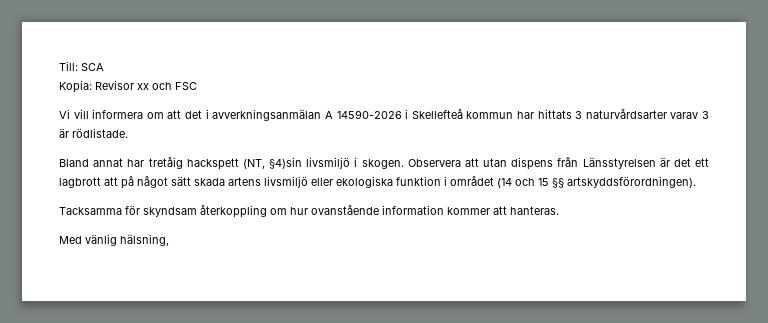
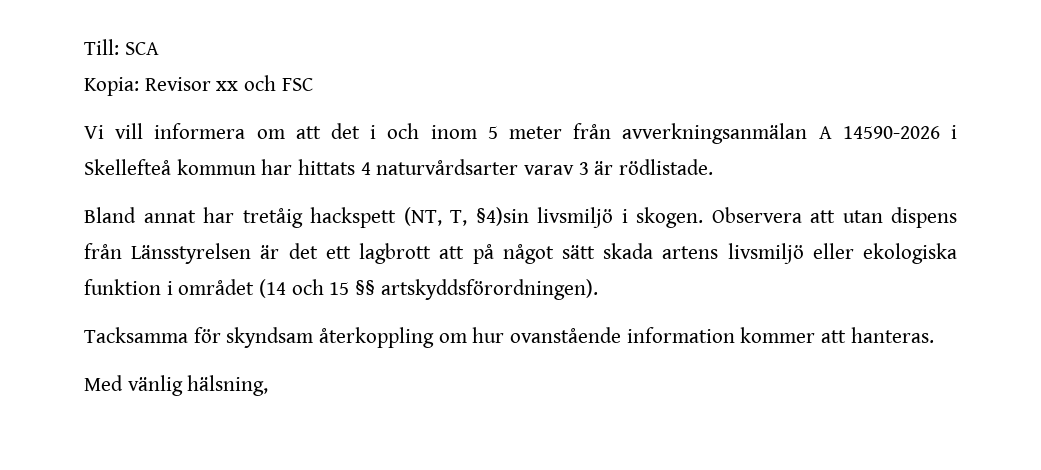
(209, 114) none -> [387,123,612,139] och inom 5 meter från
[575,111,583,119] 3 -> [360,162,371,175] 4
(265, 164) none -> [450,210,467,226] T,

